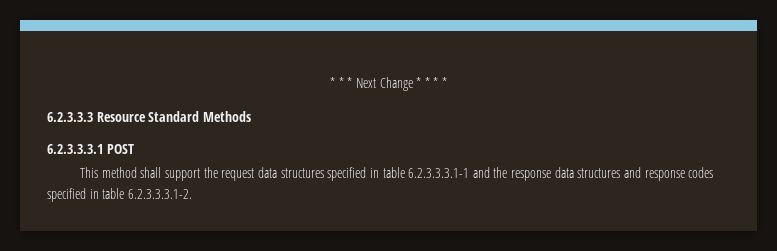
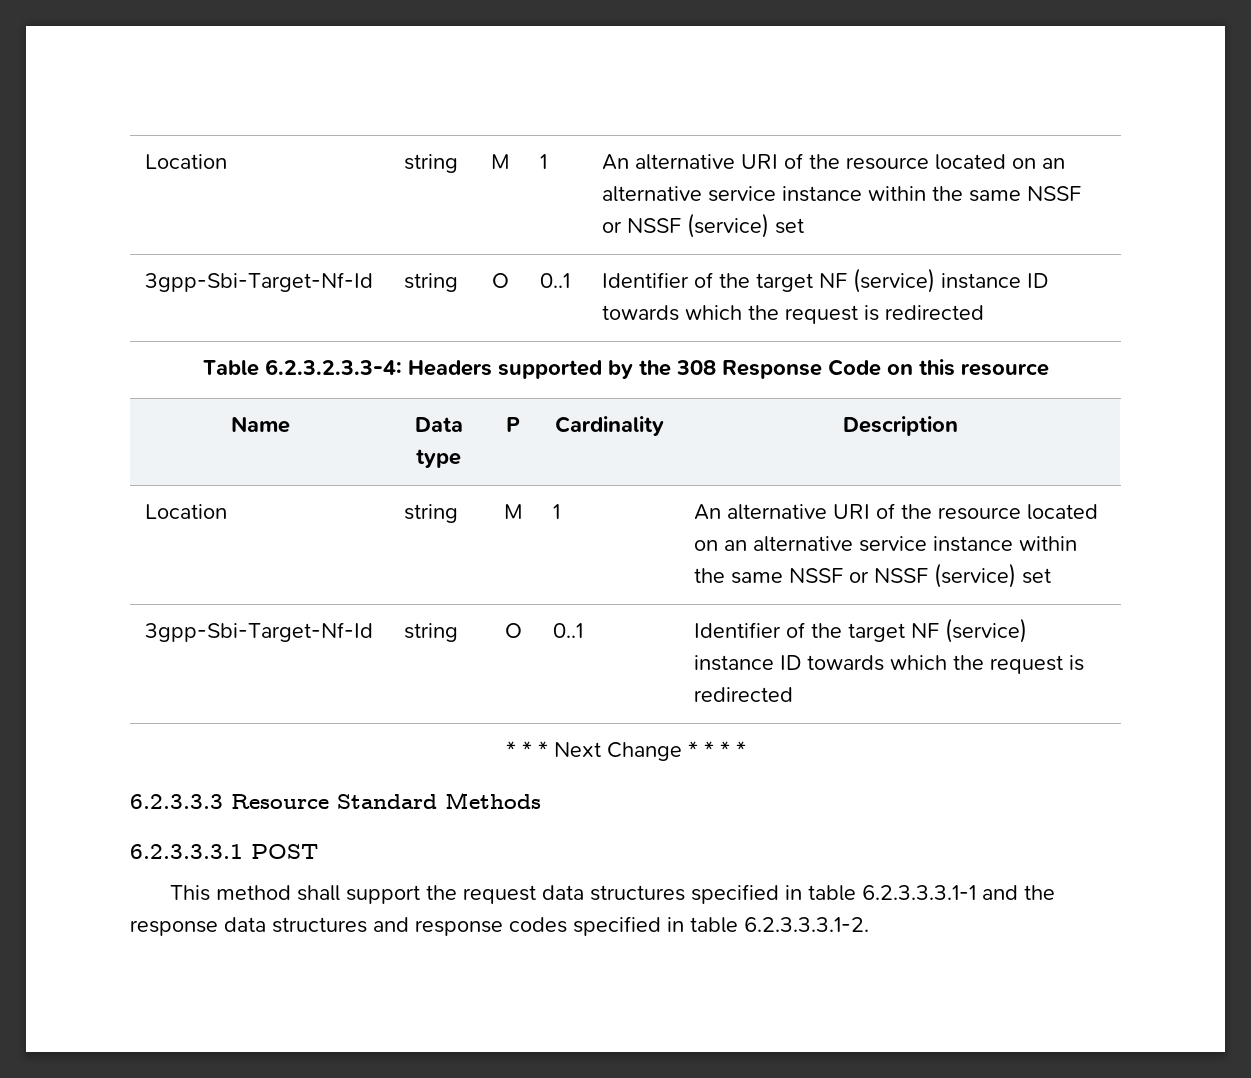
(329, 82) none -> [145,154,228,169] [404,154,459,173] [491,154,510,169] [540,154,548,169] [602,153,1066,170] [602,186,1082,202] [602,213,805,238] [145,272,374,292] [404,273,459,292] [492,273,509,288] [540,273,571,288] [602,268,1049,293] [602,305,985,324] [202,359,1049,379] [230,416,290,433] [414,417,463,432] [416,449,461,468] [506,417,520,432] [554,416,664,436] [842,416,958,436] [145,504,228,519] [404,504,459,523] [503,504,523,519] [553,504,561,519] [694,503,1099,520] [694,536,1078,552] [694,563,1052,588] [145,622,374,642] [404,623,459,642] [504,623,522,638] [553,623,584,638] [694,618,1028,643] [694,655,1085,674] [694,687,794,702] Location | string | M | 1 | An alternative URI of the resource located on an alternative service instance within the same NSSF or NSSF (service) set // 3gpp-Sbi-Target-Nf-Id | string | O | 0..1 | Identifier of the target NF (service) instance ID towards which the request is redirected // Table 6.2.3.2.3.3-4: Headers supported by the 308 Response Code on this resource // Name | Data type | P | Cardinality | Description // Location | string | M | 1 | An alternative URI of the resource located on an alternative service instance within the same NSSF or NSSF (service) set // 3gpp-Sbi-Target-Nf-Id | string | O | 0..1 | Identifier of the target NF (service) instance ID towards which the request is redirected //

